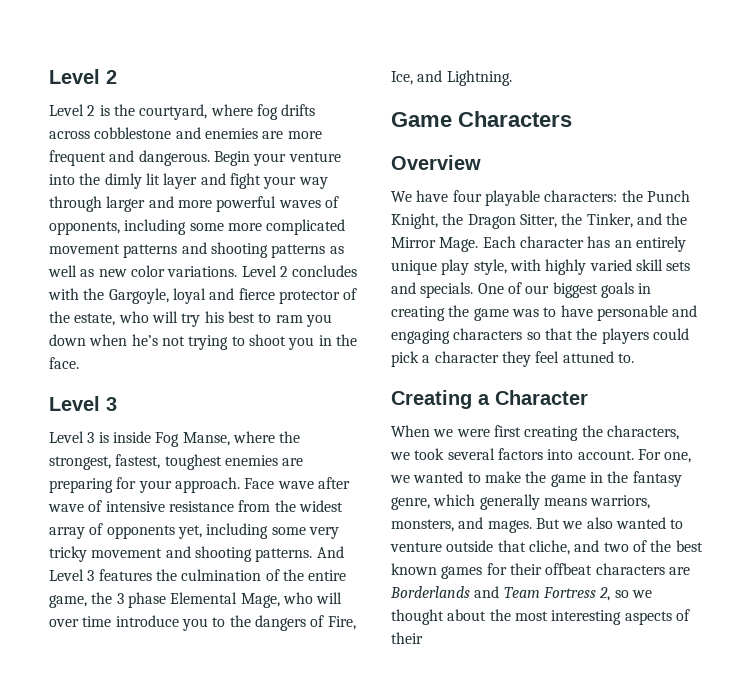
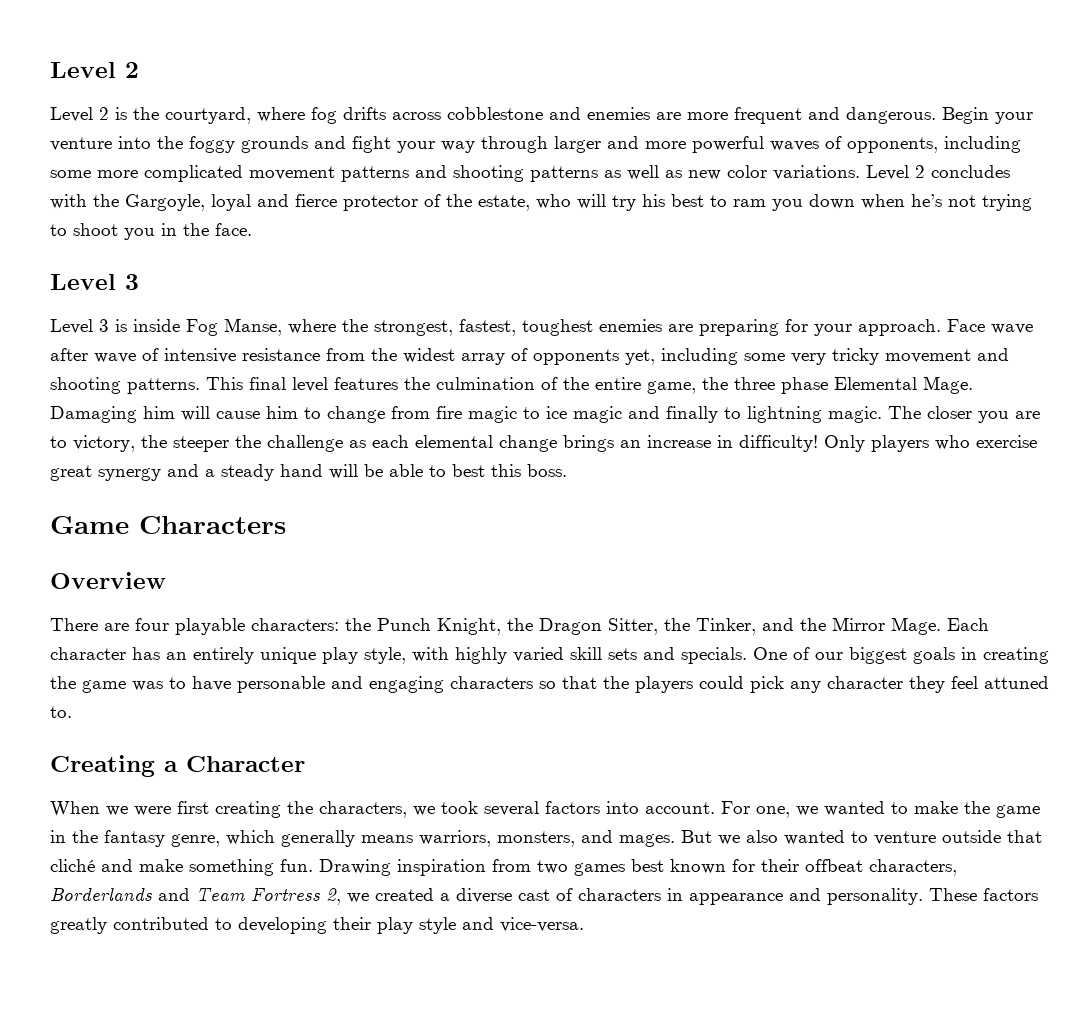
[104,173,198,189] dimly lit layer -> [189,136,308,153] foggy grounds
[316,546,344,558] [49,569,95,581] And Level 3 -> [206,377,328,392] This final level
[116,593,124,604] 3 -> [734,377,775,390] three
[240,592,343,608] [49,615,356,631] [391,70,512,86] Mage, who will over time introduce you to the dangers of Fire, Ice, and Lightning. -> [923,376,973,394] [50,406,1040,423] [50,435,1037,452] [50,464,567,481] Mage. Damaging him will cause him to change from fire magic to ice magic and finally to lightning magic. The closer you are to victory, the steeper the challenge as each elemental change brings an increase in difficulty! Only players who exercise great synergy and a steady hand will be able to best this boss.
[391,190,449,202] We have -> [50,618,129,631] There are
[422,355,431,363] a -> [790,681,821,693] any
[528,540,672,555] cliche, and two of the -> [50,859,625,876] cliché and make something fun. Drawing inspiration from two games
[441,566,483,579] games -> (726, 866) none
[595,563,690,575] characters are -> [869,859,957,876] characters,
[614,590,652,598] [391,609,690,625] [391,632,423,644] so we thought about the most interesting aspects of their -> [347,888,1038,905] [50,917,584,934] we created a diverse cast of characters in appearance and personality. These factors greatly contributed to developing their play style and vice-versa.

